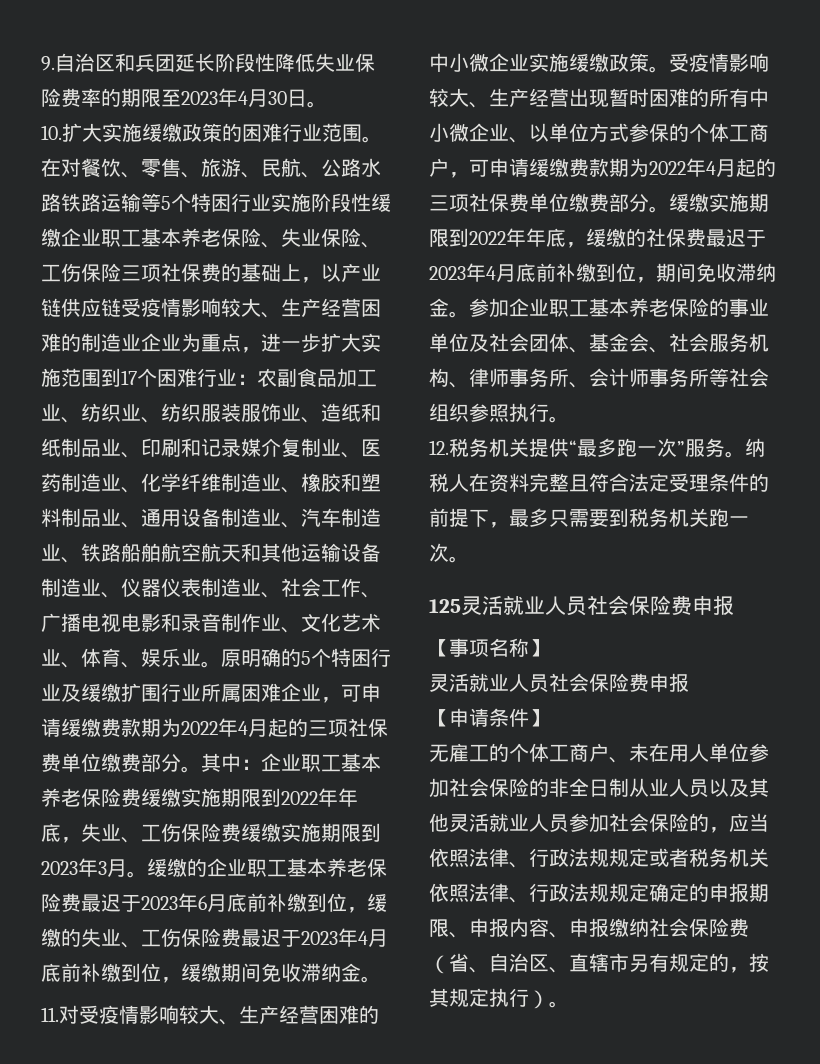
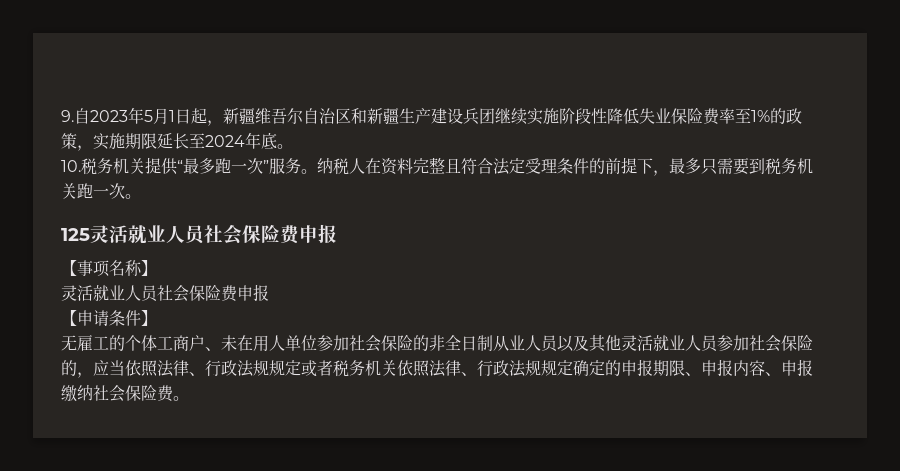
[75,53,215,72] 治区和兵团延长 -> [90,107,559,126] 2023年5月1日起，新疆维吾尔自治区和新疆生产建设兵团继续实施
[101,88,327,108] [41,123,382,143] [41,158,381,178] [41,193,391,212] [41,228,381,248] [41,263,381,283] [41,298,381,318] [41,333,381,353] [41,368,377,388] [41,403,381,423] [41,438,381,458] [41,473,381,493] [41,508,381,528] [41,543,381,563] [41,578,381,598] [41,613,381,633] [41,648,391,668] [41,683,381,703] [41,718,388,737] [41,753,381,773] [41,788,358,807] [41,823,381,843] [41,858,387,878] [41,893,387,913] [41,928,388,948] [41,963,381,983] [41,1005,379,1025] [429,53,769,73] [429,88,769,108] [429,123,769,143] [429,158,776,178] [429,193,769,213] [429,228,766,248] [429,263,776,283] [429,298,769,318] [429,333,769,353] [429,368,769,388] [429,403,569,423] [429,440,449,455] 的期限至2023年4月30日。 // 10.扩大实施缓缴政策的困难行业范围。在对餐饮、零售、旅游、民航、公路水路铁路运输等5个特困行业实施阶段性缓缴企业职工基本养老保险、失业保险、工伤保险三项社保费的基础上，以产业链供应链受疫情影响较大、生产经营困难的制造业企业为重点，进一步扩大实施范围到17个困难行业：农副食品加工业、纺织业、纺织服装服饰业、造纸和纸制品业、印刷和记录媒介复制业、医药制造业、化学纤维制造业、橡胶和塑料制品业、通用设备制造业、汽车制造业、铁路船舶航空航天和其他运输设备制造业、仪器仪表制造业、社会工作、广播电视电影和录音制作业、文化艺术业、体育、娱乐业。原明确的5个特困行业及缓缴扩围行业所属困难企业，可申请缓缴费款期为2022年4月起的三项社保费单位缴费部分。其中：企业职工基本养老保险费缓缴实施期限到2022年年底，失业、工伤保险费缓缴实施期限到2023年3月。缓缴的企业职工基本养老保险费最迟于2023年6月底前补缴到位，缓缴的失业、工伤保险费最迟于2023年4月底前补缴到位，缓缴期间免收滞纳金。 // 11.对受疫情影响较大、生产经营困难的中小微企业实施缓缴政策。受疫情影响较大、生产经营出现暂时困难的所有中小微企业、以单位方式参保的个体工商户，可申请缓缴费款期为2022年4月起的三项社保费单位缴费部分。缓缴实施期限到2022年年底，缓缴的社保费最迟于2023年4月底前补缴到位，期间免收滞纳金。参加企业职工基本养老保险的事业单位及社会团体、基金会、社会服务机构、律师事务所、会计师事务所等社会组织参照执行。 // 12. -> [735,108,802,124] [61,132,293,151] [61,160,81,172] 至1%的政策，实施期限延长至2024年底。 // 10.
[429,953,769,974] [429,988,549,1009] （省、自治区、直辖市另有规定的，按其规定执行） -> (174, 393) none

